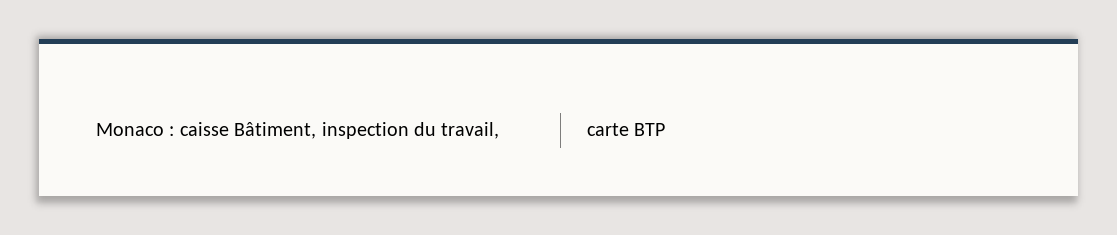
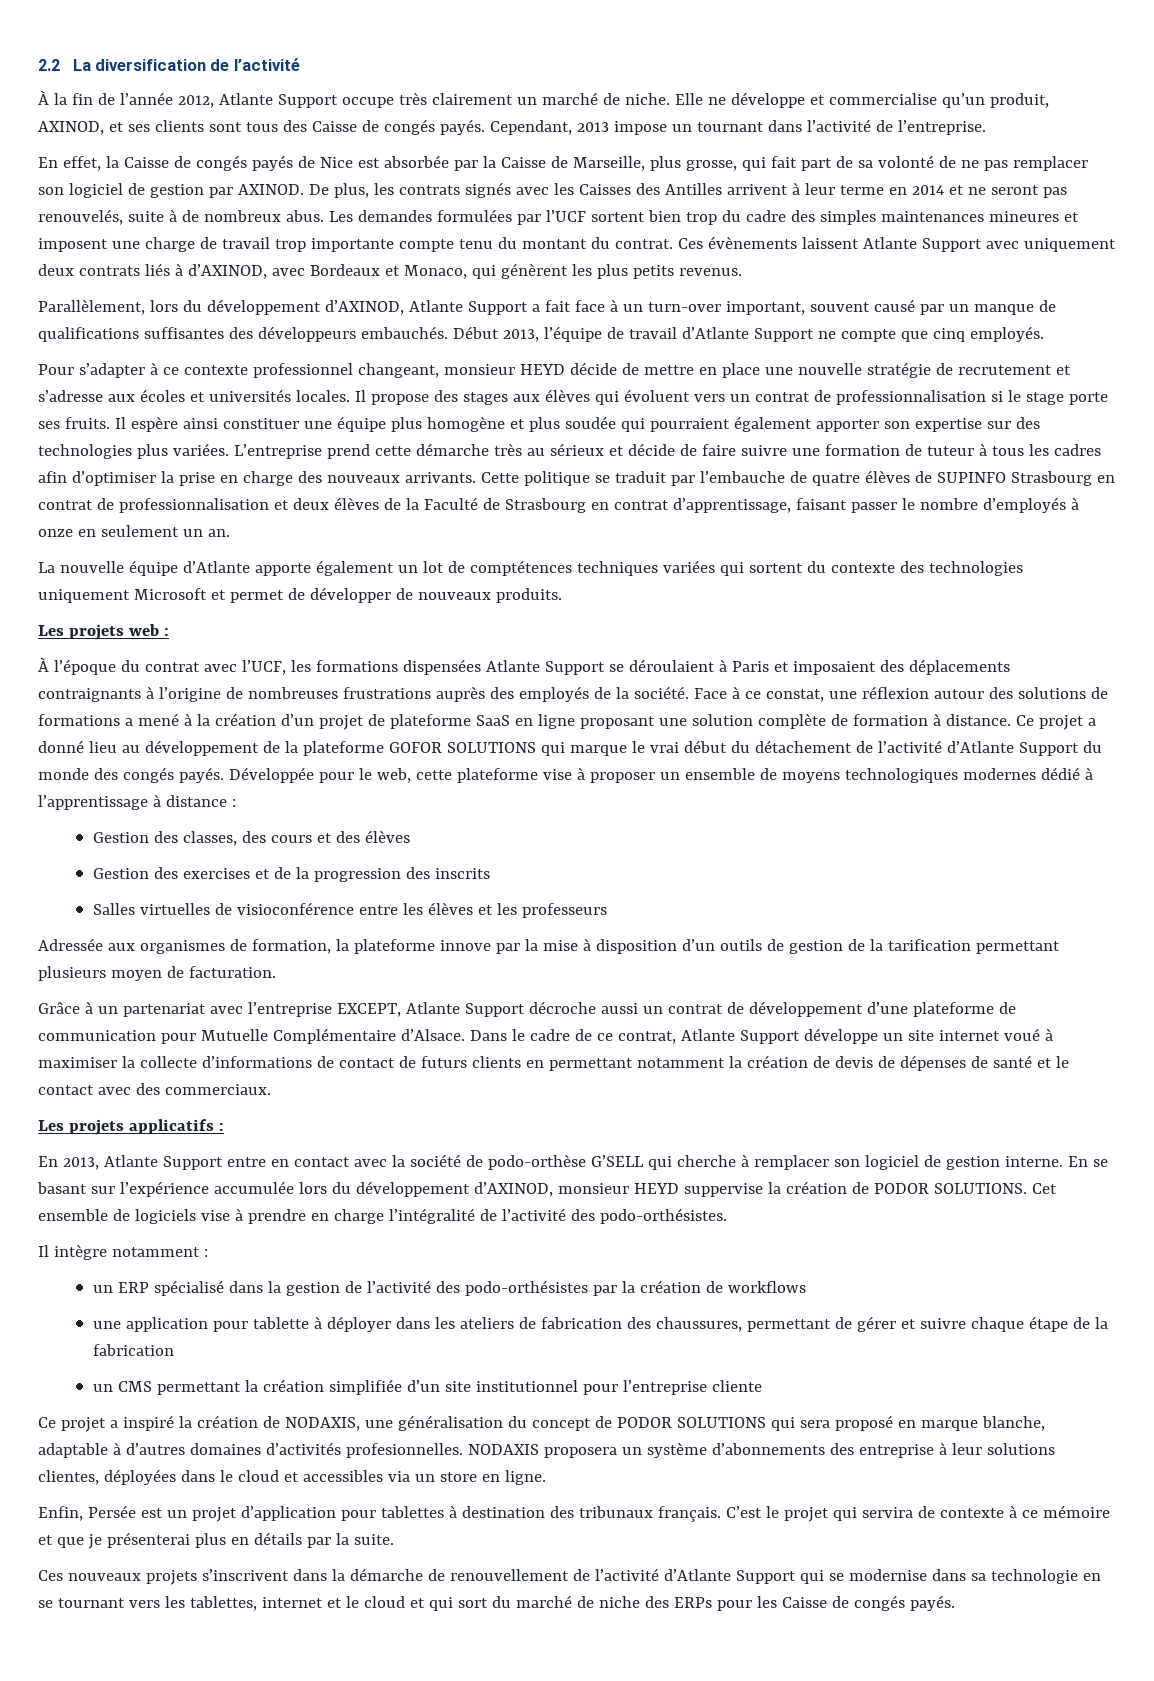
[96,122,666,139] Monaco : caisse Bâtiment, inspection du travail, carte BTP -> [38,58,300,71] [38,90,1049,108] [38,119,986,135] [38,155,1088,171] [38,182,1067,198] [38,209,1079,225] [38,236,1116,252] [38,263,742,279] [38,299,1056,315] [38,326,1044,342] [38,362,1071,378] [38,389,1108,405] [38,416,1040,432] [38,443,1101,459] [38,470,1115,486] [38,497,1079,513] [38,525,230,537] [38,560,1023,576] [38,587,562,603] [38,624,169,640] [38,657,1010,675] [38,686,1108,702] [38,713,1096,730] [38,740,1102,756] [38,767,1093,783] [38,794,236,810] [92,830,410,846] [92,867,490,882] [92,902,607,918] [38,938,1060,954] [38,966,276,981] [38,1001,1016,1017] [38,1028,1053,1044] [38,1055,1069,1071] [38,1083,271,1095] [38,1119,224,1135] [38,1154,1108,1170] [37,1181,1057,1197] [38,1208,727,1224] [38,1244,208,1260] [92,1280,806,1296] [92,1316,1108,1332] [92,1344,174,1356] [92,1379,762,1395] [38,1415,1045,1432] [38,1442,1055,1458] [38,1469,546,1485] [38,1505,1110,1522] [38,1532,394,1549] [38,1568,1101,1585] [38,1595,955,1611] 2.2 La diversification de l’activité // À la fin de l’année 2012, Atlante Support occupe très clairement un marché de niche. Elle ne développe et commercialise qu’un produit, AXINOD, et ses clients sont tous des Caisse de congés payés. Cependant, 2013 impose un tournant dans l’activité de l’entreprise. // En effet, la Caisse de congés payés de Nice est absorbée par la Caisse de Marseille, plus grosse, qui fait part de sa volonté de ne pas remplacer son logiciel de gestion par AXINOD. De plus, les contrats signés avec les Caisses des Antilles arrivent à leur terme en 2014 et ne seront pas renouvelés, suite à de nombreux abus. Les demandes formulées par l’UCF sortent bien trop du cadre des simples maintenances mineures et imposent une charge de travail trop importante compte tenu du montant du contrat. Ces évènements laissent Atlante Support avec uniquement deux contrats liés à d’AXINOD, avec Bordeaux et Monaco, qui génèrent les plus petits revenus. // Parallèlement, lors du développement d’AXINOD, Atlante Support a fait face à un turn-over important, souvent causé par un manque de qualifications suffisantes des développeurs embauchés. Début 2013, l’équipe de travail d’Atlante Support ne compte que cinq employés. // Pour s’adapter à ce contexte professionnel changeant, monsieur HEYD décide de mettre en place une nouvelle stratégie de recrutement et s’adresse aux écoles et universités locales. Il propose des stages aux élèves qui évoluent vers un contrat de professionnalisation si le stage porte ses fruits. Il espère ainsi constituer une équipe plus homogène et plus soudée qui pourraient également apporter son expertise sur des technologies plus variées. L’entreprise prend cette démarche très au sérieux et décide de faire suivre une formation de tuteur à tous les cadres afin d’optimiser la prise en charge des nouveaux arrivants. Cette politique se traduit par l’embauche de quatre élèves de SUPINFO Strasbourg en contrat de professionnalisation et deux élèves de la Faculté de Strasbourg en contrat d’apprentissage, faisant passer le nombre d’employés à onze en seulement un an. // La nouvelle équipe d’Atlante apporte également un lot de comptétences techniques variées qui sortent du contexte des technologies uniquement Microsoft et permet de développer de nouveaux produits. // Les projets web : // À l’époque du contrat avec l’UCF, les formations dispensées Atlante Support se déroulaient à Paris et imposaient des déplacements contraignants à l’origine de nombreuses frustrations auprès des employés de la société. Face à ce constat, une réflexion autour des solutions de formations a mené à la création d’un projet de plateforme SaaS en ligne proposant une solution complète de formation à distance. Ce projet a donné lieu au développement de la plateforme GOFOR SOLUTIONS qui marque le vrai début du détachement de l’activité d’Atlante Support du monde des congés payés. Développée pour le web, cette plateforme vise à proposer un ensemble de moyens technologiques modernes dédié à l’apprentissage à distance : // Gestion des classes, des cours et des élèves // Gestion des exercises et de la progression des inscrits // Salles virtuelles de visioconférence entre les élèves et les professeurs // Adressée aux organismes de formation, la plateforme innove par la mise à disposition d’un outils de gestion de la tarification permettant plusieurs moyen de facturation. // Grâce à un partenariat avec l’entreprise EXCEPT, Atlante Support décroche aussi un contrat de développement d’une plateforme de communication pour Mutuelle Complémentaire d’Alsace. Dans le cadre de ce contrat, Atlante Support développe un site internet voué à maximiser la collecte d’informations de contact de futurs clients en permettant notamment la création de devis de dépenses de santé et le contact avec des commerciaux. // Les projets applicatifs : // En 2013, Atlante Support entre en contact avec la société de podo-orthèse G’SELL qui cherche à remplacer son logiciel de gestion interne. En se basant sur l’expérience accumulée lors du développement d’AXINOD, monsieur HEYD suppervise la création de PODOR SOLUTIONS. Cet ensemble de logiciels vise à prendre en charge l’intégralité de l’activité des podo-orthésistes. // Il intègre notamment : // un ERP spécialisé dans la gestion de l’activité des podo-orthésistes par la création de workflows // une application pour tablette à déployer dans les ateliers de fabrication des chaussures, permettant de gérer et suivre chaque étape de la fabrication // un CMS permettant la création simplifiée d’un site institutionnel pour l’entreprise cliente // Ce projet a inspiré la création de NODAXIS, une généralisation du concept de PODOR SOLUTIONS qui sera proposé en marque blanche, adaptable à d’autres domaines d’activités profesionnelles. NODAXIS proposera un système d’abonnements des entreprise à leur solutions clientes, déployées dans le cloud et accessibles via un store en ligne. // Enfin, Persée est un projet d’application pour tablettes à destination des tribunaux français. C’est le projet qui servira de contexte à ce mémoire et que je présenterai plus en détails par la suite. // Ces nouveaux projets s’inscrivent dans la démarche de renouvellement de l’activité d’Atlante Support qui se modernise dans sa technologie en se tournant vers les tablettes, internet et le cloud et qui sort du marché de niche des ERPs pour les Caisse de congés payés.

